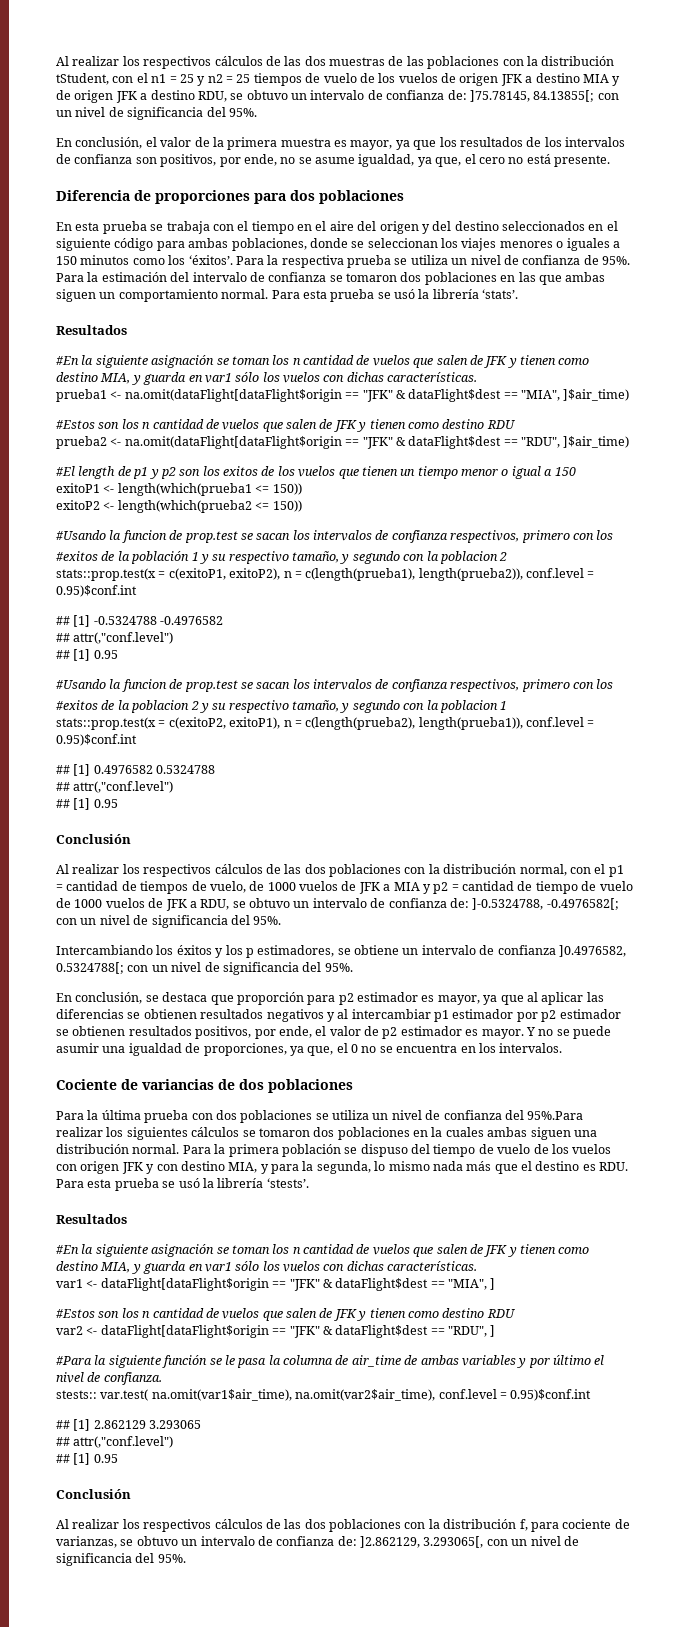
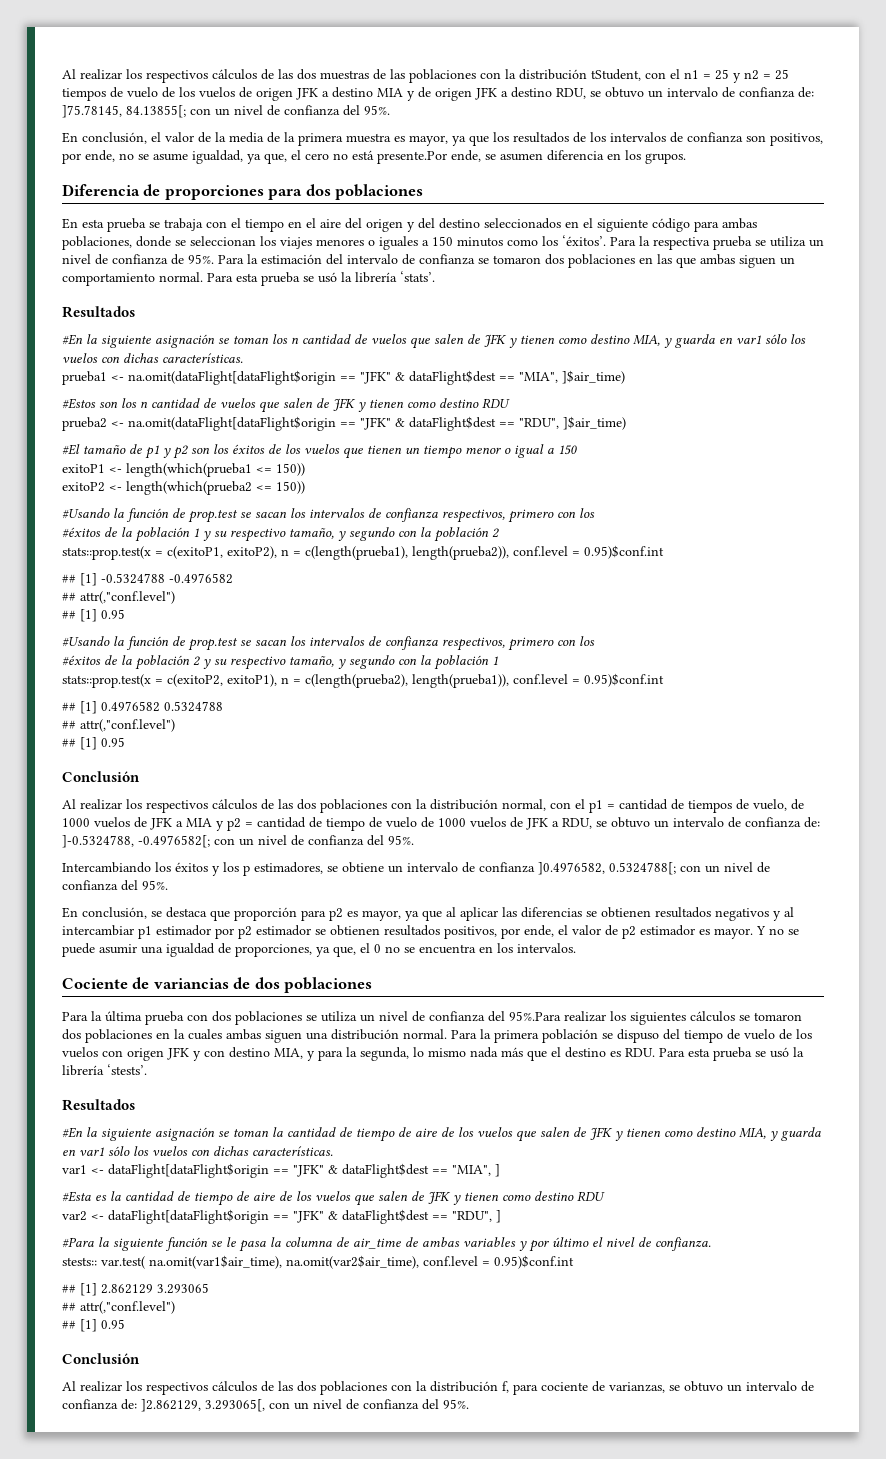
[127,107,204,120] significancia -> [284,105,340,116] confianza
(224, 142) none -> [229,132,295,143] media de la
[554,155,610,167] presente. -> [377,150,686,164] presente.Por ende, se asumen diferencia en los grupos.
[78,466,116,479] length -> [83,444,126,454] tamaño
[223,466,258,476] exitos -> [232,444,265,454] éxitos
[121,530,167,543] funcion -> [126,508,169,522] función
[56,551,98,561] #exitos -> [62,527,101,538] #éxitos
[439,551,498,564] poblacion -> [434,527,489,542] población
[121,679,167,692] funcion -> [126,636,169,650] función
[56,700,190,713] #exitos de la poblacion -> [62,655,190,670] #éxitos de la población
[439,700,498,713] poblacion -> [434,655,489,670] población
[151,915,228,928] significancia -> [308,835,364,846] confianza
[222,962,299,975] significancia -> [62,880,118,891] confianza
[357,992,418,1002] estimador -> (343, 914) none
[272,1244,370,1254] los n cantidad de -> [272,1127,474,1142] la cantidad de tiempo de aire de los
[56,1308,219,1318] #Estos son los n cantidad de -> [62,1191,312,1206] #Esta es la cantidad de tiempo de aire de los
[56,1553,132,1566] significancia -> [363,1399,419,1410] confianza

